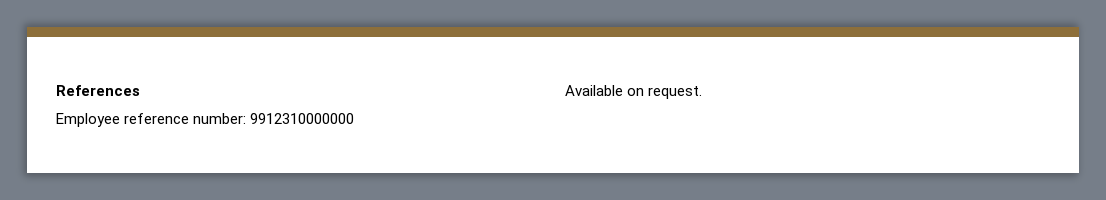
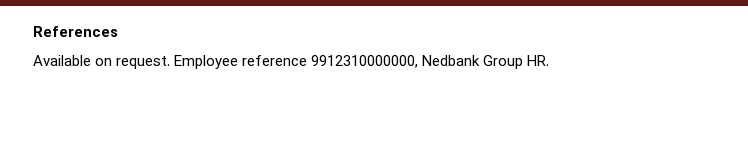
[56,113,355,127] // Employee reference number: 9912310000000 -> (118, 31) none
(703, 92) none -> [174,55,550,69] Employee reference 9912310000000, Nedbank Group HR.

